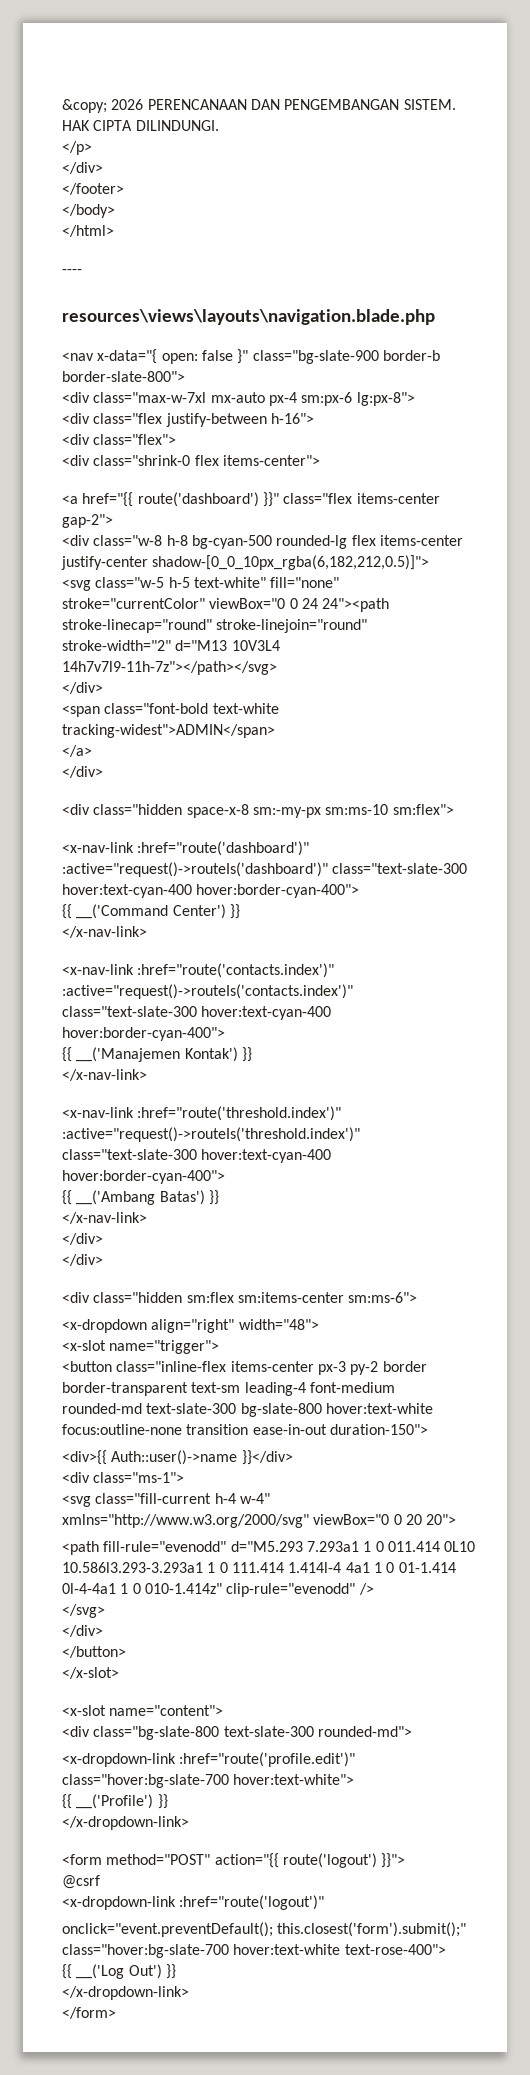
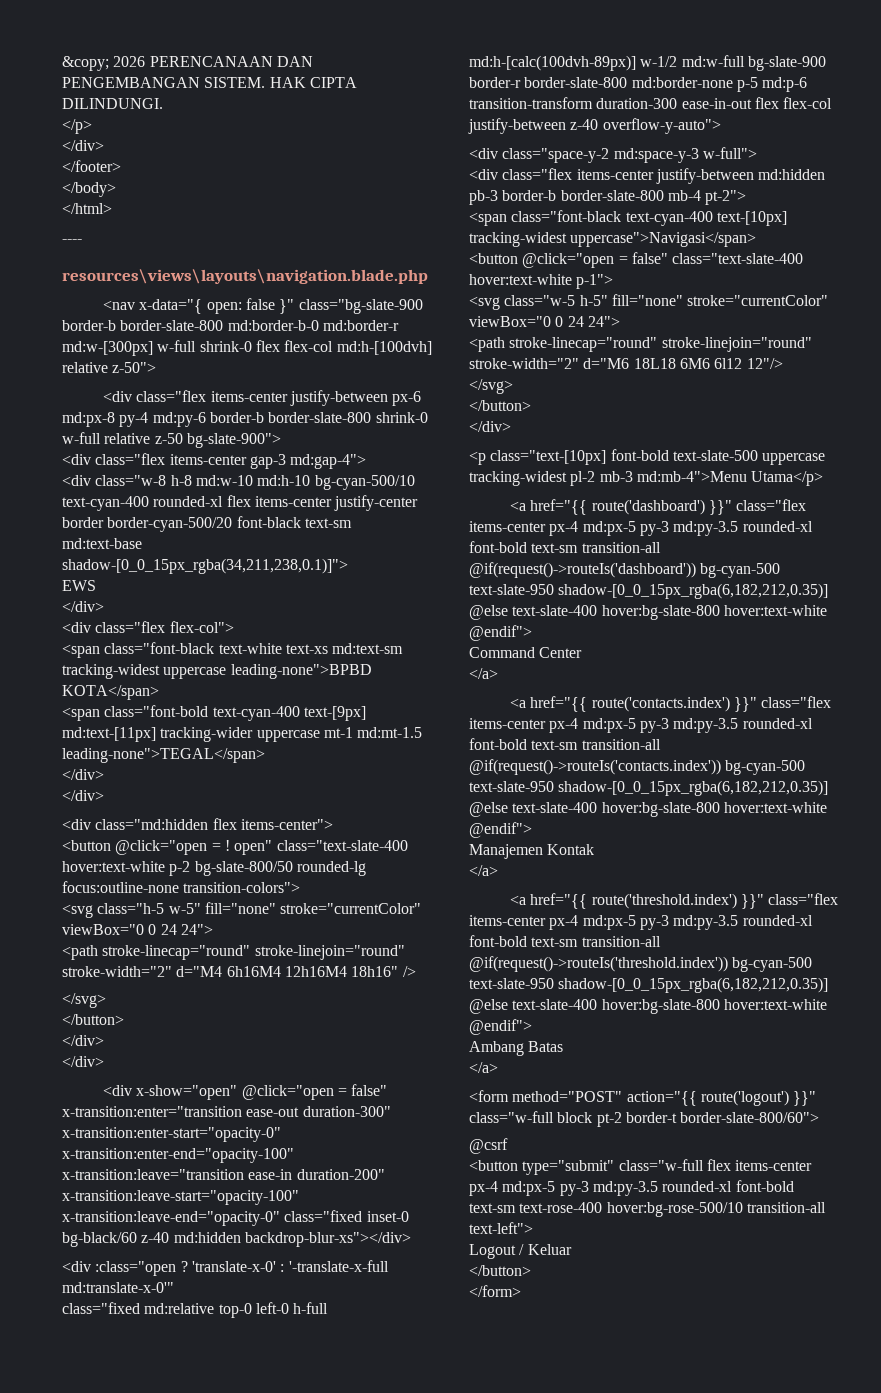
[62,371,185,382] [62,392,415,406] [62,413,314,427] [62,434,177,445] [62,455,320,466] border-slate-800"> // <div class="max-w-7xl mx-auto px-4 sm:px-6 lg:px-8"> // <div class="flex justify-between h-16"> // <div class="flex"> // <div class="shrink-0 flex items-center"> -> [120,320,399,331] [62,340,432,356] [62,362,157,373] [103,390,422,406] [62,412,428,427] [62,432,281,448] [62,453,367,469] [62,475,415,490] [62,495,419,511] [62,516,352,532] [62,538,142,549] [62,558,348,574] [62,580,96,591] [62,601,104,612] [62,621,234,633] [62,642,404,658] [62,664,372,679] [62,685,159,700] [62,705,366,721] [62,727,423,742] [62,748,265,763] [62,769,104,780] [62,790,104,801] [62,818,333,830] [62,840,408,855] [62,861,366,876] [62,881,301,893] [62,902,422,918] [62,924,213,935] [62,945,405,960] [62,966,416,977] [62,993,106,1008] [62,1014,124,1025] [62,1035,104,1046] [62,1056,104,1067] [103,1084,388,1100] [62,1106,391,1117] [62,1127,281,1142] [62,1148,294,1163] [62,1169,385,1180] [62,1190,299,1205] [62,1210,409,1226] [62,1232,411,1247] [62,1260,389,1276] [62,1282,174,1293] [62,1302,329,1318] [469,55,826,71] [469,77,808,92] [469,97,833,109] [468,118,721,134] [469,147,757,163] [469,168,826,184] [469,190,747,205] [469,210,787,226] [469,232,757,247] [469,252,804,268] [469,274,614,289] [469,294,829,310] [469,316,620,327] [469,337,812,352] [469,358,783,369] [469,379,513,394] [469,400,531,411] [469,421,511,432] [469,449,826,465] [469,471,824,486] border-slate-800 md:border-b-0 md:border-r md:w-[300px] w-full shrink-0 flex flex-col md:h-[100dvh] relative z-50"> // <div class="flex items-center justify-between px-6 md:px-8 py-4 md:py-6 border-b border-slate-800 shrink-0 w-full relative z-50 bg-slate-900"> // <div class="flex items-center gap-3 md:gap-4"> // <div class="w-8 h-8 md:w-10 md:h-10 bg-cyan-500/10 text-cyan-400 rounded-xl flex items-center justify-center border border-cyan-500/20 font-black text-sm md:text-base shadow-[0_0_15px_rgba(34,211,238,0.1)]"> // EWS // </div> // <div class="flex flex-col"> // <span class="font-black text-white text-xs md:text-sm tracking-widest uppercase leading-none">BPBD KOTA</span> // <span class="font-bold text-cyan-400 text-[9px] md:text-[11px] tracking-wider uppercase mt-1 md:mt-1.5 leading-none">TEGAL</span> // </div> // </div> // <div class="md:hidden flex items-center"> // <button @click="open = ! open" class="text-slate-400 hover:text-white p-2 bg-slate-800/50 rounded-lg focus:outline-none transition-colors"> // <svg class="h-5 w-5" fill="none" stroke="currentColor" viewBox="0 0 24 24"> // <path stroke-linecap="round" stroke-linejoin="round" stroke-width="2" d="M4 6h16M4 12h16M4 18h16" /> // </svg> // </button> // </div> // </div> // <div x-show="open" @click="open = false" x-transition:enter="transition ease-out duration-300" x-transition:enter-start="opacity-0" x-transition:enter-end="opacity-100" x-transition:leave="transition ease-in duration-200" x-transition:leave-start="opacity-100" x-transition:leave-end="opacity-0" class="fixed inset-0 bg-black/60 z-40 md:hidden backdrop-blur-xs"></div> // <div :class="open ? 'translate-x-0' : '-translate-x-full md:translate-x-0'" // class="fixed md:relative top-0 left-0 h-full md:h-[calc(100dvh-89px)] w-1/2 md:w-full bg-slate-900 border-r border-slate-800 md:border-none p-5 md:p-6 transition-transform duration-300 ease-in-out flex flex-col justify-between z-40 overflow-y-auto"> // <div class="space-y-2 md:space-y-3 w-full"> // <div class="flex items-center justify-between md:hidden pb-3 border-b border-slate-800 mb-4 pt-2"> // <span class="font-black text-cyan-400 text-[10px] tracking-widest uppercase">Navigasi</span> // <button @click="open = false" class="text-slate-400 hover:text-white p-1"> // <svg class="w-5 h-5" fill="none" stroke="currentColor" viewBox="0 0 24 24"> // <path stroke-linecap="round" stroke-linejoin="round" stroke-width="2" d="M6 18L18 6M6 6l12 12"/> // </svg> // </button> // </div> // <p class="text-[10px] font-bold text-slate-500 uppercase tracking-widest pl-2 mb-3 md:mb-4">Menu Utama</p>
[62,514,113,528] [62,535,463,549] [61,555,430,570] [62,577,340,591] [62,598,390,612] [62,619,368,633] [62,640,280,651] [62,661,277,675] [62,682,103,694] [62,703,279,717] [62,724,275,738] [62,745,92,757] [62,766,103,778] [62,804,454,818] [62,841,310,856] [62,862,468,877] [62,884,360,898] [62,904,240,919] [62,926,147,938] [62,963,335,978] [62,984,353,999] [62,1006,332,1020] [62,1027,225,1041] [62,1047,252,1062] [62,1069,147,1081] [62,1106,342,1121] [62,1127,360,1142] [62,1149,332,1163] [62,1170,225,1184] [62,1190,219,1205] [62,1212,147,1224] [62,1233,103,1245] [62,1254,103,1266] [62,1292,418,1303] [62,1319,319,1333] [62,1340,220,1354] [62,1361,427,1375] [62,1382,395,1396] [62,1403,433,1417] [62,1424,428,1435] [62,1450,293,1465] [62,1472,185,1483] [62,1493,270,1507] [62,1514,457,1528] [62,1541,476,1555] [62,1562,456,1573] [62,1583,374,1597] [62,1604,105,1618] [62,1625,103,1637] [62,1646,126,1658] [62,1667,119,1679] [62,1705,224,1716] [62,1726,412,1740] [62,1752,356,1767] [62,1774,355,1788] [62,1794,168,1809] [62,1816,189,1830] [62,1853,406,1868] [62,1875,100,1889] [62,1895,325,1910] [62,1922,467,1937] [62,1944,446,1958] [62,1964,176,1979] [62,1986,189,2000] gap-2"> // <div class="w-8 h-8 bg-cyan-500 rounded-lg flex items-center justify-center shadow-[0_0_10px_rgba(6,182,212,0.5)]"> // <svg class="w-5 h-5 text-white" fill="none" stroke="currentColor" viewBox="0 0 24 24"><path stroke-linecap="round" stroke-linejoin="round" stroke-width="2" d="M13 10V3L4 14h7v7l9-11h-7z"></path></svg> // </div> // <span class="font-bold text-white tracking-widest">ADMIN</span> // </a> // </div> // <div class="hidden space-x-8 sm:-my-px sm:ms-10 sm:flex"> // <x-nav-link :href="route('dashboard')" :active="request()->routeIs('dashboard')" class="text-slate-300 hover:text-cyan-400 hover:border-cyan-400"> // {{ __('Command Center') }} // </x-nav-link> // <x-nav-link :href="route('contacts.index')" :active="request()->routeIs('contacts.index')" class="text-slate-300 hover:text-cyan-400 hover:border-cyan-400"> // {{ __('Manajemen Kontak') }} // </x-nav-link> // <x-nav-link :href="route('threshold.index')" :active="request()->routeIs('threshold.index')" class="text-slate-300 hover:text-cyan-400 hover:border-cyan-400"> // {{ __('Ambang Batas') }} // </x-nav-link> // </div> // </div> // <div class="hidden sm:flex sm:items-center sm:ms-6"> // <x-dropdown align="right" width="48"> // <x-slot name="trigger"> // <button class="inline-flex items-center px-3 py-2 border border-transparent text-sm leading-4 font-medium rounded-md text-slate-300 bg-slate-800 hover:text-white focus:outline-none transition ease-in-out duration-150"> // <div>{{ Auth::user()->name }}</div> // <div class="ms-1"> // <svg class="fill-current h-4 w-4" xmlns="http://www.w3.org/2000/svg" viewBox="0 0 20 20"> // <path fill-rule="evenodd" d="M5.293 7.293a1 1 0 011.414 0L10 10.586l3.293-3.293a1 1 0 111.414 1.414l-4 4a1 1 0 01-1.414 0l-4-4a1 1 0 010-1.414z" clip-rule="evenodd" /> // </svg> // </div> // </button> // </x-slot> // <x-slot name="content"> // <div class="bg-slate-800 text-slate-300 rounded-md"> // <x-dropdown-link :href="route('profile.edit')" class="hover:bg-slate-700 hover:text-white"> // {{ __('Profile') }} // </x-dropdown-link> // <form method="POST" action="{{ route('logout') }}"> // @csrf // <x-dropdown-link :href="route('logout')" // onclick="event.preventDefault(); this.closest('form').submit();" class="hover:bg-slate-700 hover:text-white text-rose-400"> // {{ __('Log Out') }} // </x-dropdown-link> -> [549,521,813,536] [469,541,661,553] [469,562,781,578] [469,583,829,599] [469,605,827,620] [469,625,532,641] [469,647,583,658] [469,668,498,679] [510,696,832,712] [469,718,813,733] [469,738,661,750] [469,759,806,775] [469,780,829,796] [469,802,827,817] [469,822,532,838] [469,844,595,859] [469,865,498,876] [510,893,839,909] [469,915,813,930] [469,935,661,947] [469,956,813,972] [469,977,829,993] [469,999,827,1014] [469,1019,532,1035] [469,1041,564,1056] [469,1062,498,1073] [469,1090,817,1106] [469,1111,820,1127] [469,1138,508,1154] [469,1159,813,1175] [469,1180,794,1196] [469,1202,826,1217] [469,1222,533,1234] [469,1244,572,1259] [469,1265,531,1276] px-4 md:px-5 py-3 md:py-3.5 rounded-xl font-bold text-sm transition-all @if(request()->routeIs('dashboard')) bg-cyan-500 text-slate-950 shadow-[0_0_15px_rgba(6,182,212,0.35)] @else text-slate-400 hover:bg-slate-800 hover:text-white @endif"> // Command Center // </a> // <a href="{{ route('contacts.index') }}" class="flex items-center px-4 md:px-5 py-3 md:py-3.5 rounded-xl font-bold text-sm transition-all @if(request()->routeIs('contacts.index')) bg-cyan-500 text-slate-950 shadow-[0_0_15px_rgba(6,182,212,0.35)] @else text-slate-400 hover:bg-slate-800 hover:text-white @endif"> // Manajemen Kontak // </a> // <a href="{{ route('threshold.index') }}" class="flex items-center px-4 md:px-5 py-3 md:py-3.5 rounded-xl font-bold text-sm transition-all @if(request()->routeIs('threshold.index')) bg-cyan-500 text-slate-950 shadow-[0_0_15px_rgba(6,182,212,0.35)] @else text-slate-400 hover:bg-slate-800 hover:text-white @endif"> // Ambang Batas // </a> // <form method="POST" action="{{ route('logout') }}" class="w-full block pt-2 border-t border-slate-800/60"> // @csrf // <button type="submit" class="w-full flex items-center px-4 md:px-5 py-3 md:py-3.5 rounded-xl font-bold text-sm text-rose-400 hover:bg-rose-500/10 transition-all text-left"> // Logout / Keluar // </button>

